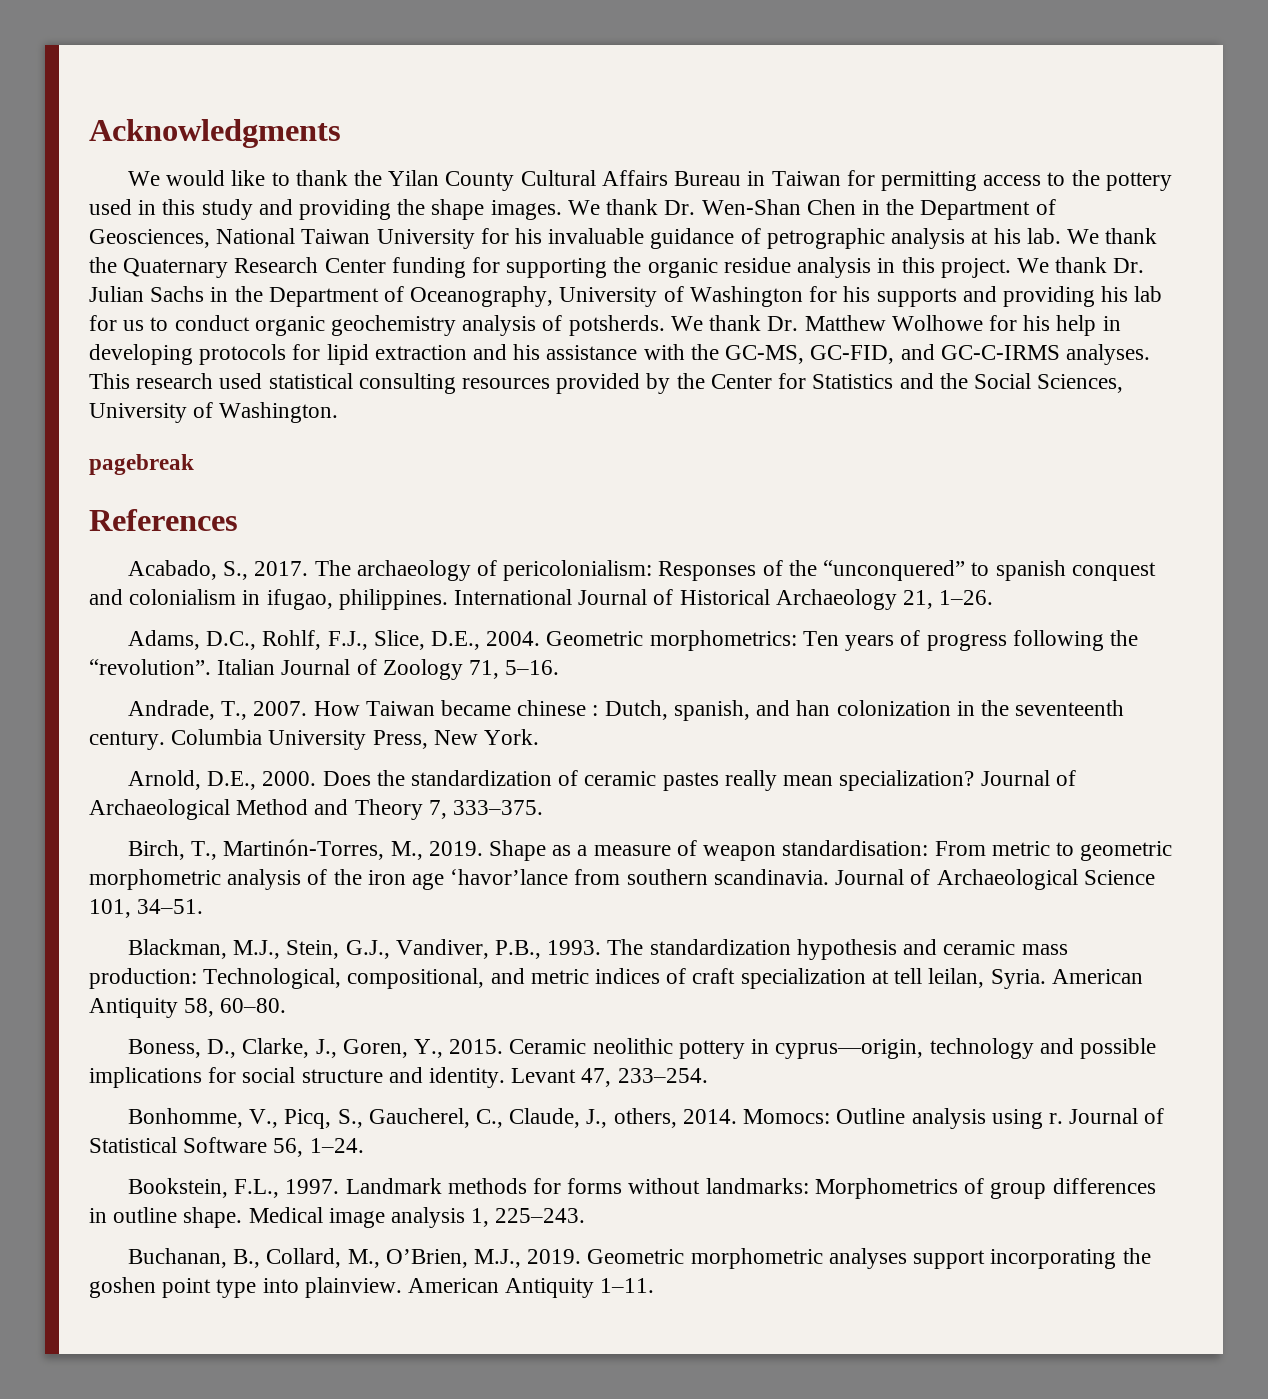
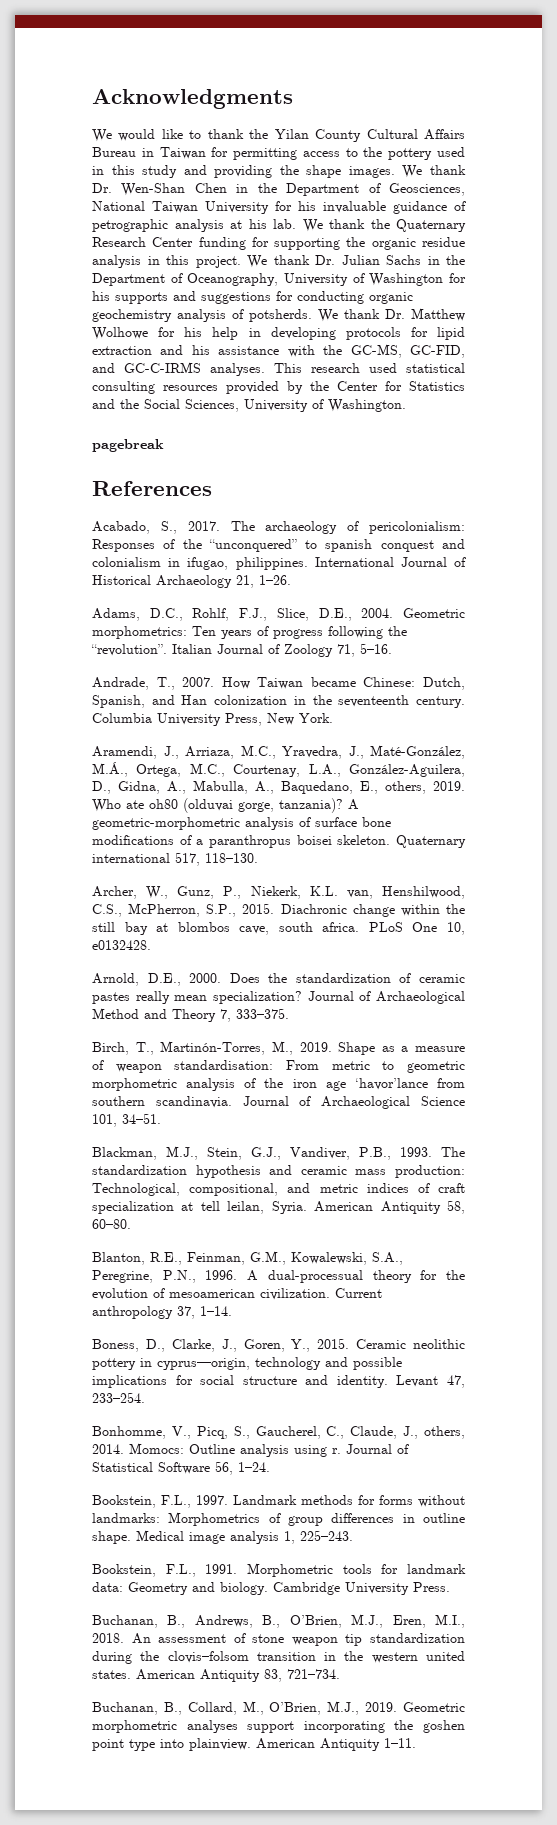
[1002,286,1163,307] [89,315,250,331] providing his lab for us to conduct -> [201,291,364,304] suggestions for conducting
[517,700,831,721] chinese : Dutch, spanish, and han -> [363,677,465,690] [92,695,208,708] Chinese: Dutch, Spanish, and Han
(540, 737) none -> [92,745,465,759] [92,762,465,777] [92,780,465,794] [92,798,359,813] [92,817,391,830] [92,835,466,848] [92,852,258,866] [92,886,465,899] [92,903,466,917] [92,922,465,935] [92,940,151,950] // Aramendi, J., Arriaza, M.C., Yravedra, J., Maté-González, M.Á., Ortega, M.C., Courtenay, L.A., González-Aguilera, D., Gidna, A., Mabulla, A., Baquedano, E., others, 2019. Who ate oh80 (olduvai gorge, tanzania)? A geometric-morphometric analysis of surface bone modifications of a paranthropus boisei skeleton. Quaternary international 517, 118–130. // Archer, W., Gunz, P., Niekerk, K.L. van, Henshilwood, C.S., McPherron, S.P., 2015. Diachronic change within the still bay at blombos cave, south africa. PLoS One 10, e0132428.
(287, 1005) none -> [92,1251,403,1265] [92,1270,466,1283] [92,1288,382,1300] [92,1306,232,1319] // Blanton, R.E., Feinman, G.M., Kowalewski, S.A., Peregrine, P.N., 1996. A dual-processual theory for the evolution of mesoamerican civilization. Current anthropology 37, 1–14.
(586, 1215) none -> [92,1563,466,1577] [92,1582,450,1595] [92,1614,465,1628] [92,1633,465,1646] [92,1651,465,1664] [92,1669,340,1682] // Bookstein, F.L., 1991. Morphometric tools for landmark data: Geometry and biology. Cambridge University Press. // Buchanan, B., Andrews, B., O’Brien, M.J., Eren, M.I., 2018. An assessment of stone weapon tip standardization during the clovis–folsom transition in the western united states. American Antiquity 83, 721–734.

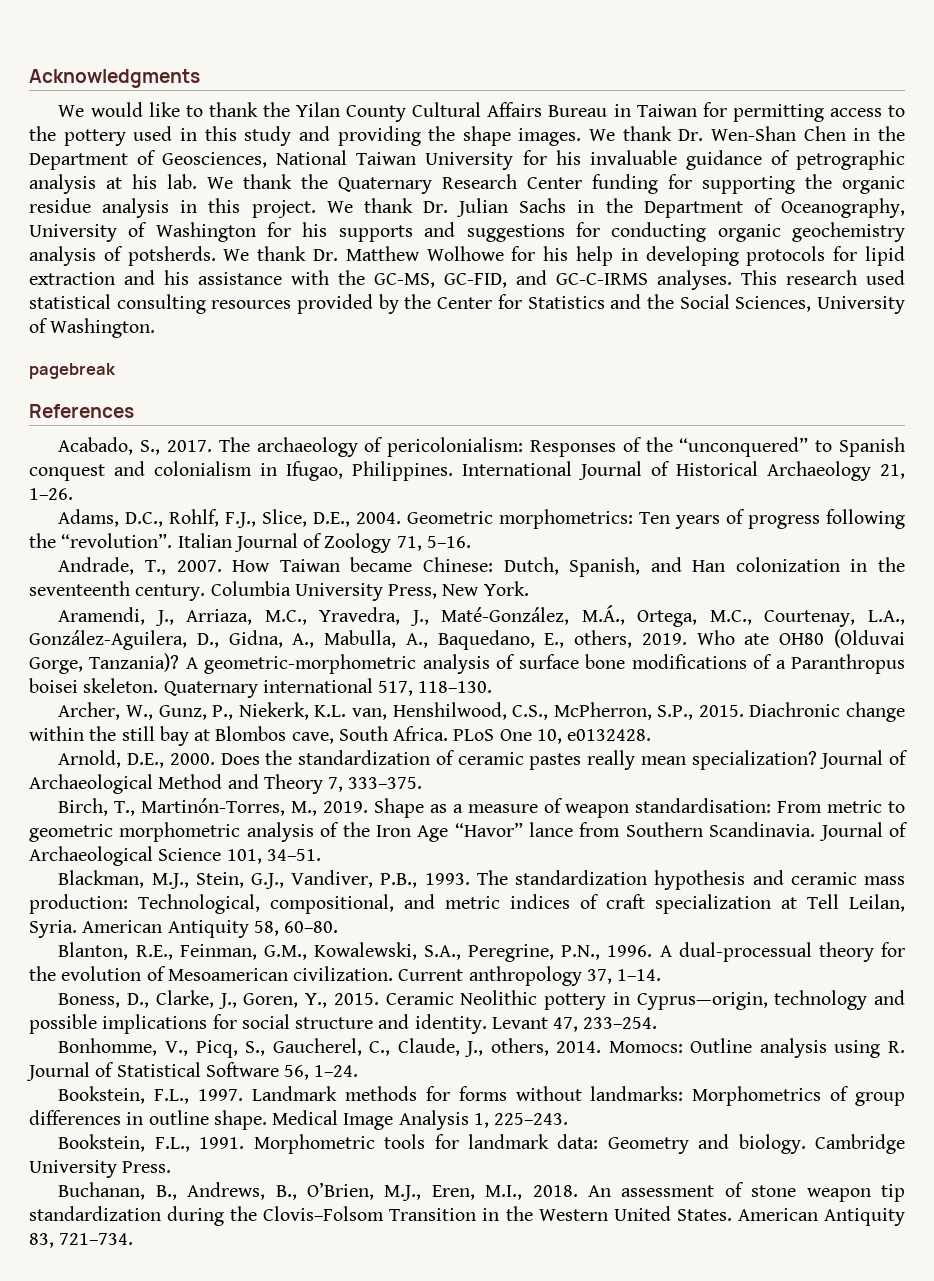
[325,539,373,552] spanish -> [839,437,906,457] Spanish
[187,557,308,570] ifugao, philippines. -> [286,461,453,481] Ifugao, Philippines.
[149,798,343,813] oh80 (olduvai gorge, tanzania)? -> [779,629,905,648] [29,653,180,674] OH80 (Olduvai Gorge, Tanzania)?
[209,835,291,848] paranthropus -> [791,654,906,674] Paranthropus
[177,922,360,935] blombos cave, south africa. -> [215,726,449,744] Blombos cave, South Africa.
[292,1078,465,1091] [92,1096,232,1108] iron age ‘havor’lance from southern scandinavia. -> [375,822,816,842] Iron Age “Havor” lance from Southern Scandinavia.
[200,1201,265,1214] tell leilan, -> [807,894,905,912] Tell Leilan,
[169,1289,255,1298] mesoamerican -> [167,968,288,981] Mesoamerican
[413,1339,465,1349] neolithic -> [460,990,538,1005] Neolithic
[157,1358,250,1370] cyprus—origin, -> [636,992,768,1010] Cyprus—origin,
[332,1448,341,1454] r. -> [887,1041,905,1053] R.
[189,1531,279,1544] image analysis -> [343,1110,469,1130] Image Analysis
[167,1651,465,1663] [92,1669,340,1682] [92,1701,465,1715] [92,1720,465,1733] [92,1738,416,1751] clovis–folsom transition in the western united states. American Antiquity 83, 721–734. // Buchanan, B., Collard, M., O’Brien, M.J., 2019. Geometric morphometric analyses support incorporating the goshen point type into plainview. American Antiquity 1–11. -> [263,1206,906,1226] [29,1233,134,1248] Clovis–Folsom Transition in the Western United States. American Antiquity 83, 721–734.

